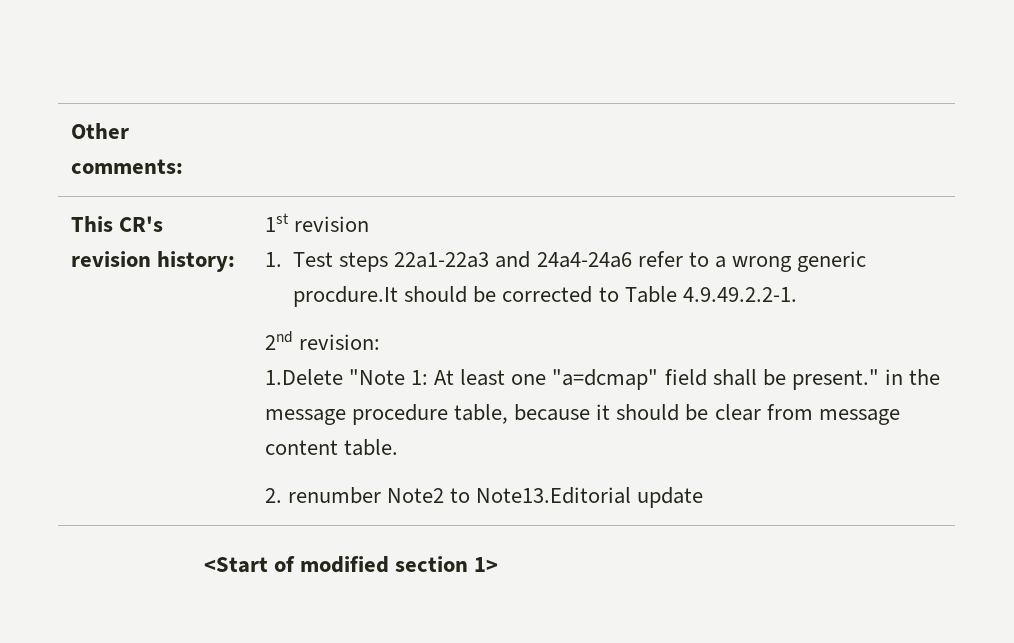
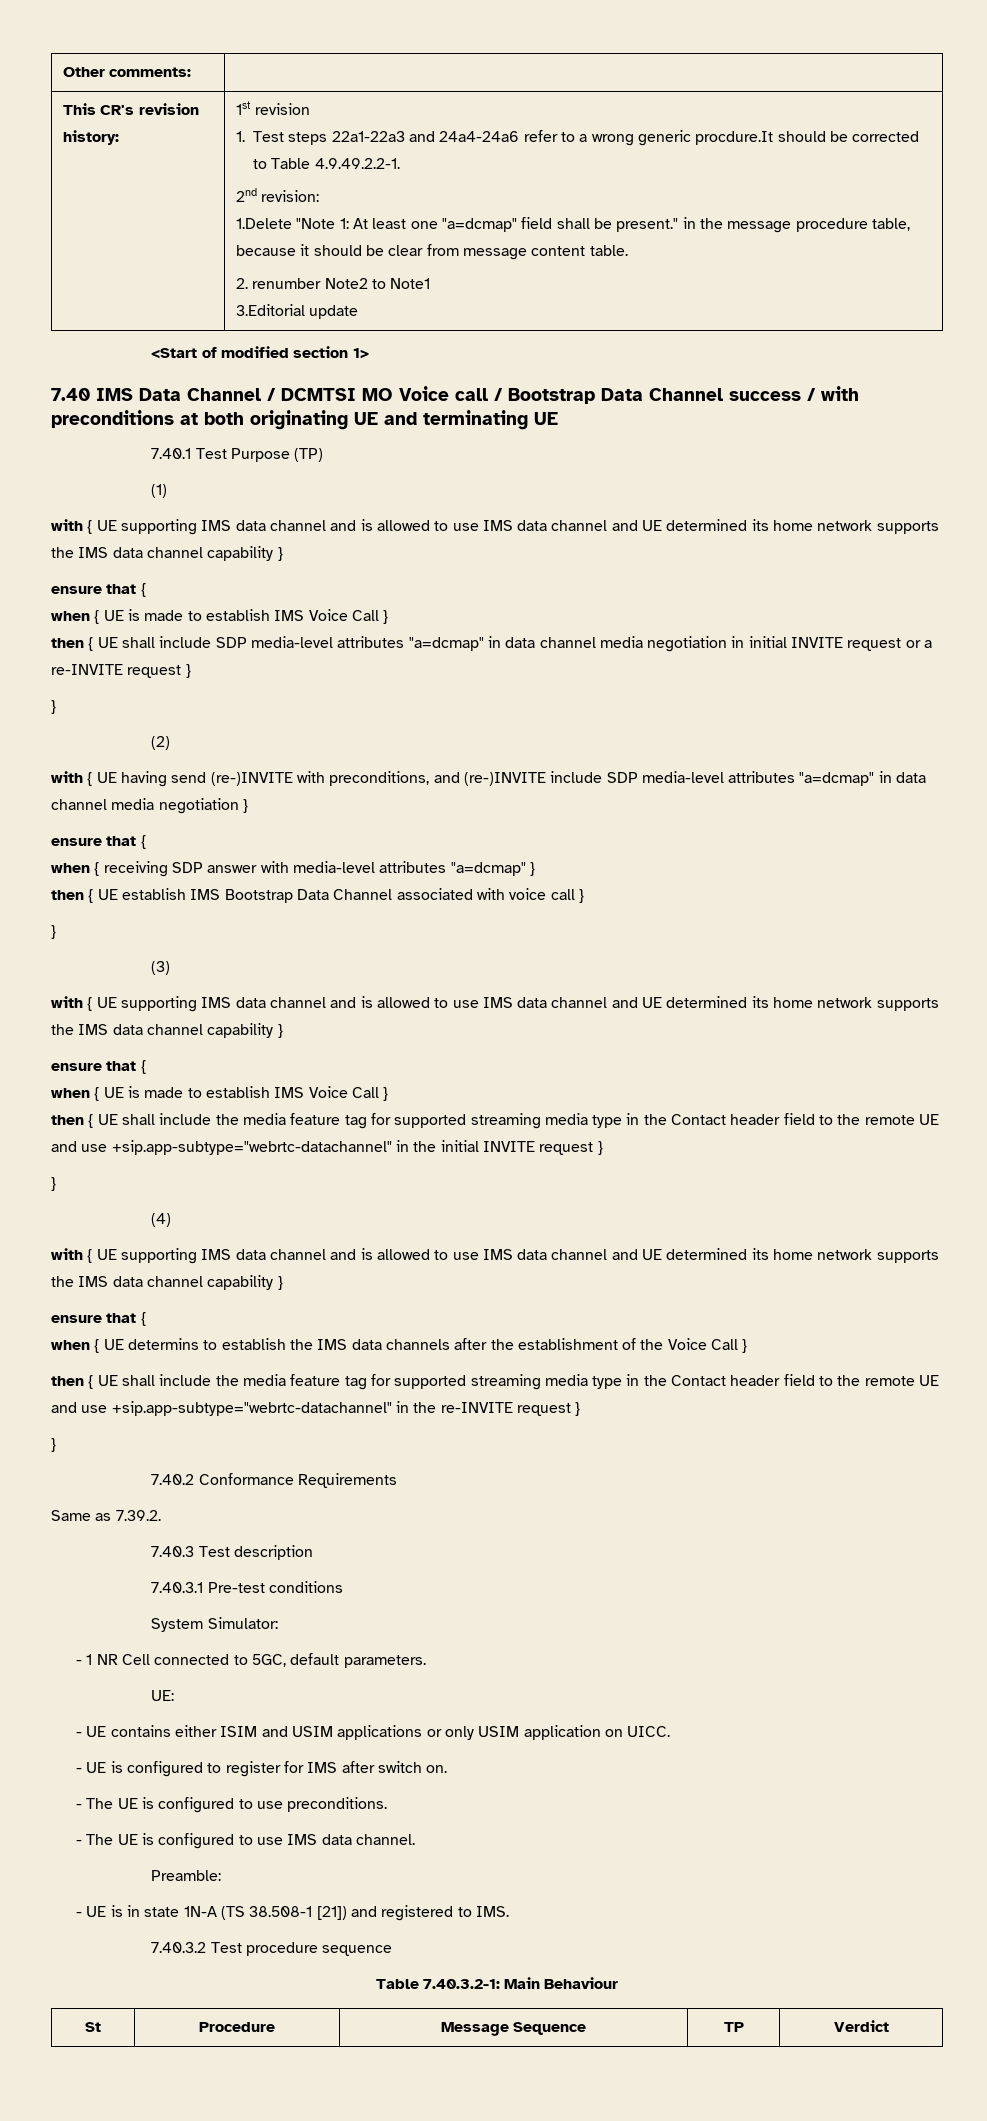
[476,487,632,504] Note13.Editorial -> [390,278,431,289] [236,304,306,316] Note1 // 3.Editorial
(499, 564) none -> [51,386,859,404] [51,410,558,430] [151,448,324,462] [151,484,168,498] [51,519,939,535] [51,546,283,561] [51,583,146,597] [51,609,389,624] [51,636,933,652] [51,664,191,678] [51,700,56,714] [151,736,171,750] [51,771,927,787] [51,798,248,814] [51,835,146,849] [51,861,535,877] [51,888,584,903] [51,925,56,939] [151,961,171,975] [51,996,939,1012] [51,1023,283,1038] [51,1060,146,1074] [51,1086,389,1101] [51,1113,940,1129] [51,1140,603,1155] [51,1177,56,1191] [151,1213,172,1227] [51,1248,939,1264] [51,1275,283,1290] [51,1312,146,1326] [51,1338,748,1353] [51,1374,940,1390] [51,1401,581,1416] [51,1438,56,1452] [151,1473,397,1488] [51,1510,161,1521] [151,1545,313,1560] [151,1581,343,1593] [151,1617,278,1632] [76,1653,426,1668] [151,1690,175,1701] [76,1725,671,1740] [76,1761,448,1777] [76,1797,388,1813] [76,1833,415,1849] [151,1870,222,1881] [76,1905,509,1921] [151,1942,393,1956] [375,1977,619,1989] [85,2022,101,2032] [199,2022,275,2032] [440,2022,587,2036] [723,2022,744,2032] [833,2020,889,2032] // 7.40 IMS Data Channel / DCMTSI MO Voice call / Bootstrap Data Channel success / with preconditions at both originating UE and terminating UE // 7.40.1 Test Purpose (TP) // (1) // with { UE supporting IMS data channel and is allowed to use IMS data channel and UE determined its home network supports the IMS data channel capability } // ensure that { // when { UE is made to establish IMS Voice Call } // then { UE shall include SDP media-level attributes "a=dcmap" in data channel media negotiation in initial INVITE request or a re-INVITE request } // } // (2) // with { UE having send (re-)INVITE with preconditions, and (re-)INVITE include SDP media-level attributes "a=dcmap" in data channel media negotiation } // ensure that { // when { receiving SDP answer with media-level attributes "a=dcmap" } // then { UE establish IMS Bootstrap Data Channel associated with voice call } // } // (3) // with { UE supporting IMS data channel and is allowed to use IMS data channel and UE determined its home network supports the IMS data channel capability } // ensure that { // when { UE is made to establish IMS Voice Call } // then { UE shall include the media feature tag for supported streaming media type in the Contact header field to the remote UE and use +sip.app-subtype="webrtc-datachannel" in the initial INVITE request } // } // (4) // with { UE supporting IMS data channel and is allowed to use IMS data channel and UE determined its home network supports the IMS data channel capability } // ensure that { // when { UE determins to establish the IMS data channels after the establishment of the Voice Call } // then { UE shall include the media feature tag for supported streaming media type in the Contact header field to the remote UE and use +sip.app-subtype="webrtc-datachannel" in the re-INVITE request } // } // 7.40.2 Conformance Requirements // Same as 7.39.2. // 7.40.3 Test description // 7.40.3.1 Pre-test conditions // System Simulator: // - 1 NR Cell connected to 5GC, default parameters. // UE: // - UE contains either ISIM and USIM applications or only USIM application on UICC. // - UE is configured to register for IMS after switch on. // - The UE is configured to use preconditions. // - The UE is configured to use IMS data channel. // Preamble: // - UE is in state 1N-A (TS 38.508-1 [21]) and registered to IMS. // 7.40.3.2 Test procedure sequence // Table 7.40.3.2-1: Main Behaviour // St | Procedure | Message Sequence | TP | Verdict

